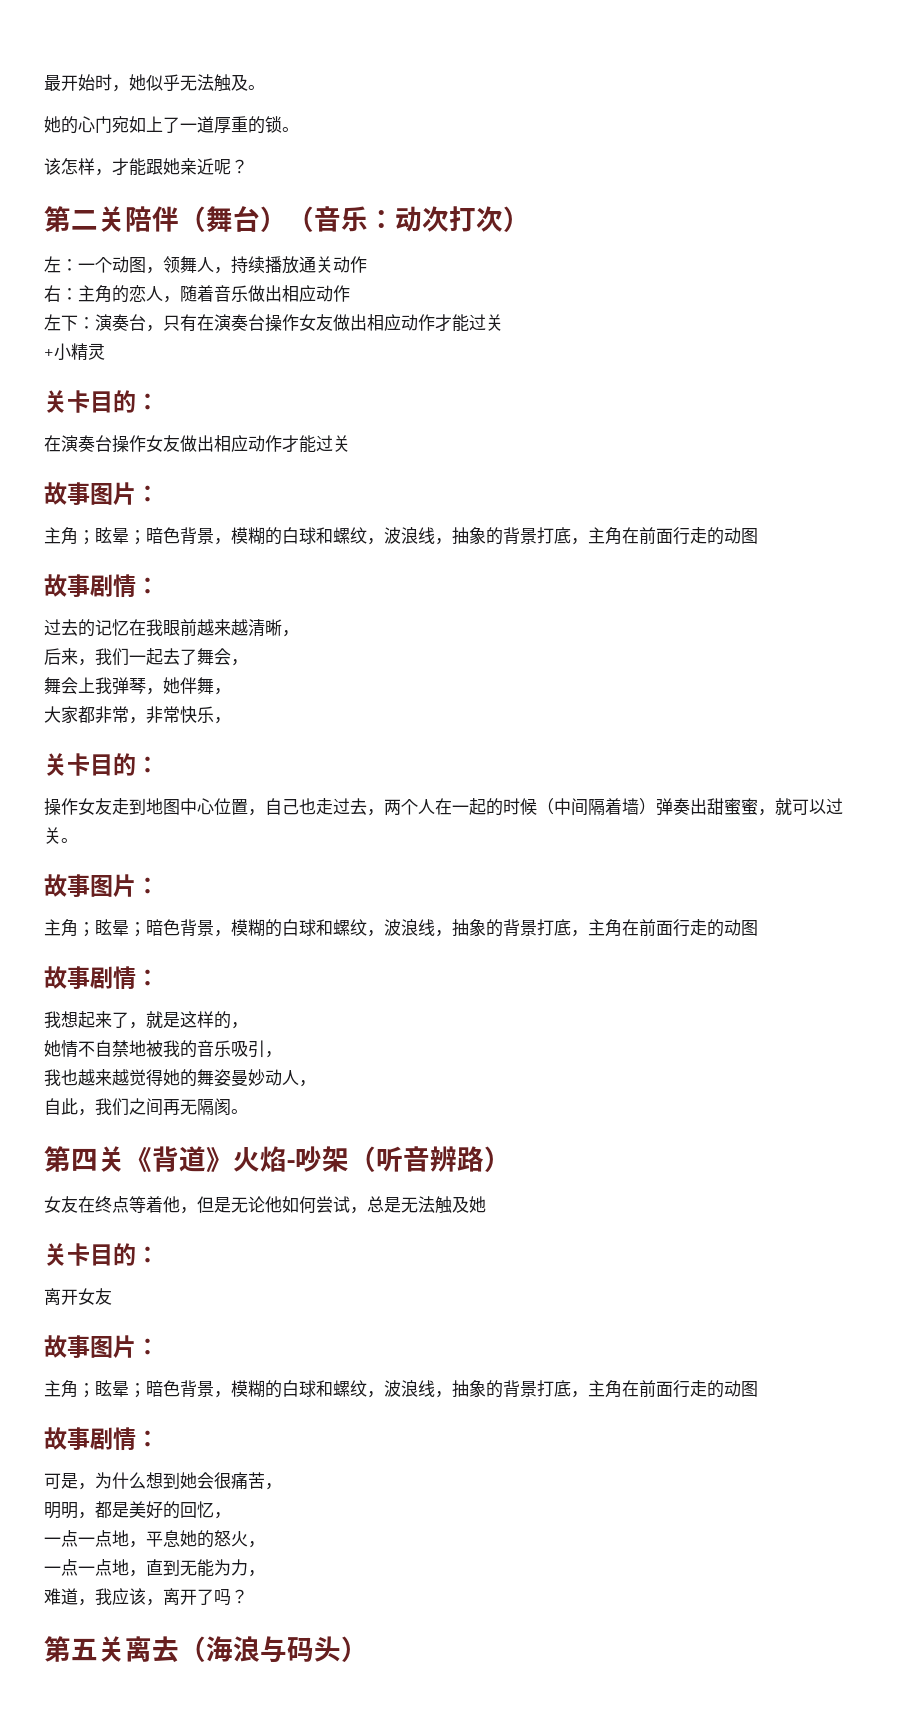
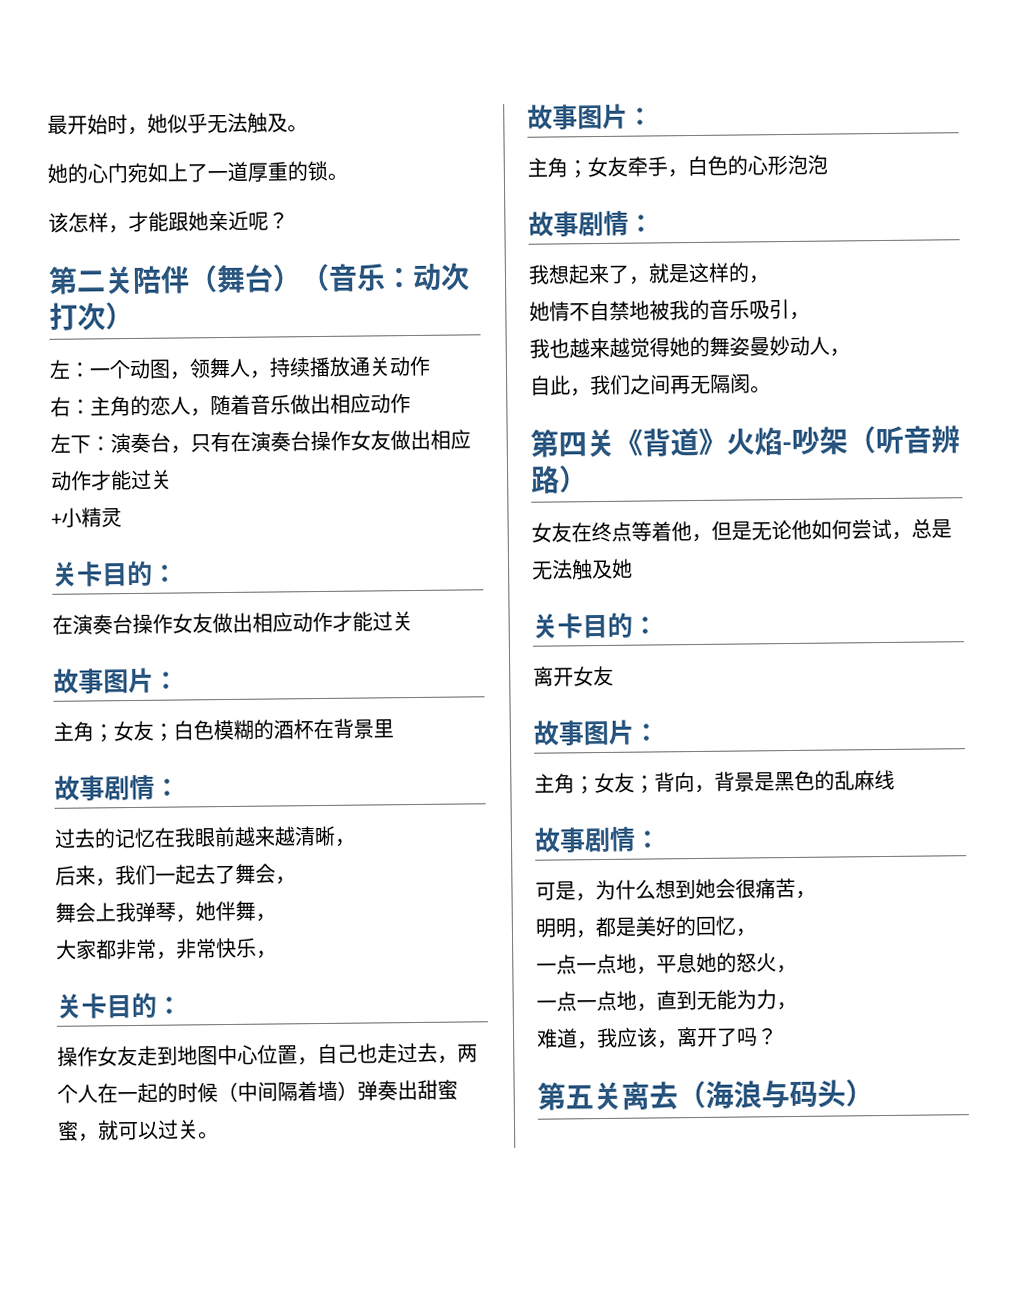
[95,527,758,545] 眩晕；暗色背景，模糊的白球和螺纹，波浪线，抽象的背景打底，主角在前面行走的动图 -> [113,718,394,742] 女友；白色模糊的酒杯在背景里
[95,919,758,937] 眩晕；暗色背景，模糊的白球和螺纹，波浪线，抽象的背景打底，主角在前面行走的动图 -> [587,154,828,178] 女友牵手，白色的心形泡泡
[95,1380,758,1398] 眩晕；暗色背景，模糊的白球和螺纹，波浪线，抽象的背景打底，主角在前面行走的动图 -> [594,769,895,794] 女友；背向，背景是黑色的乱麻线

